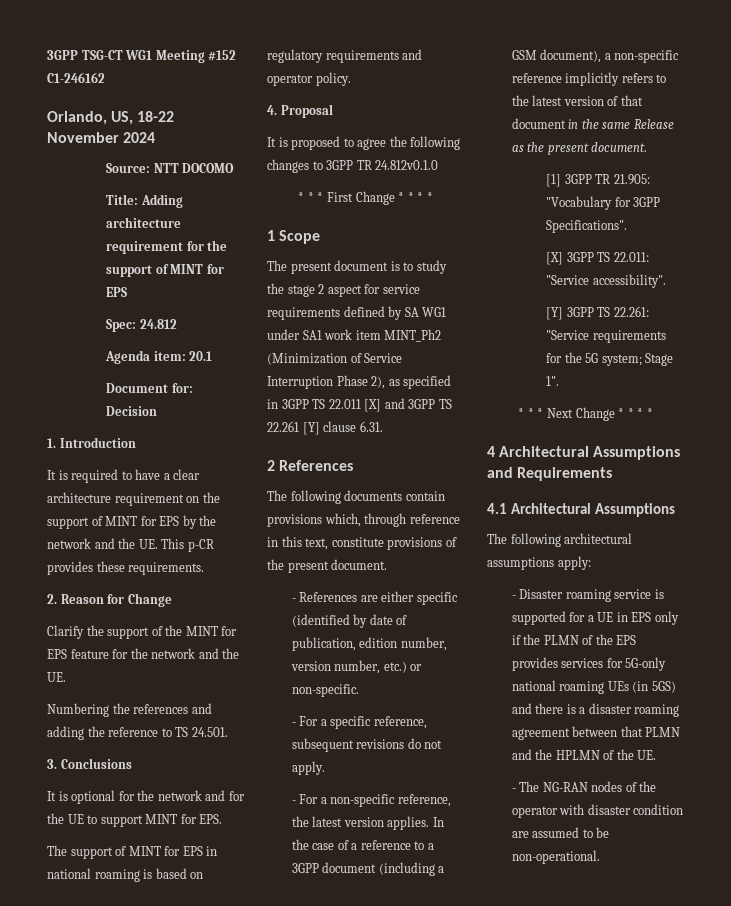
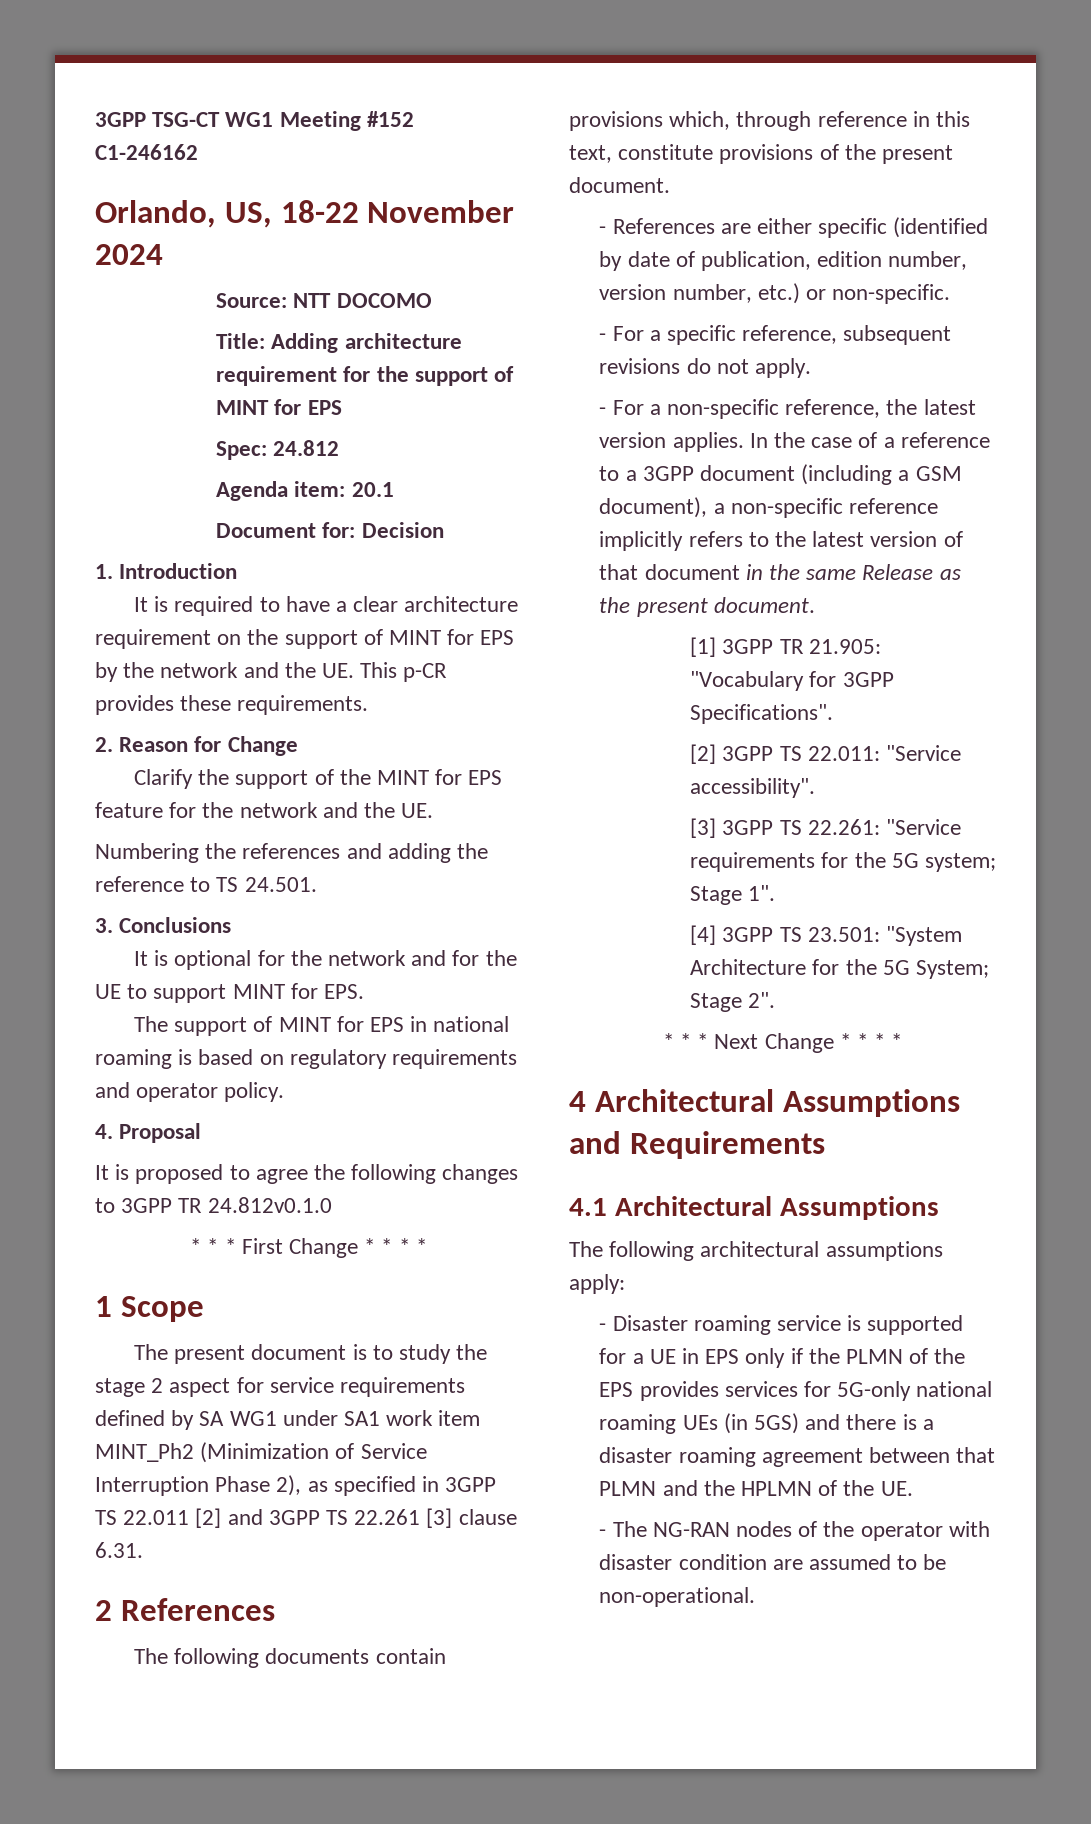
[364,399,382,412] [X] -> [195,1508,222,1528] [2]
[302,422,320,435] [Y] -> [426,1508,453,1528] [3]
[546,252,564,265] [X] -> [690,744,717,764] [2]
[546,307,564,320] [Y] -> [690,818,717,838] [3]
(560, 381) none -> [690,925,962,946] [690,959,989,979] [690,992,776,1012] // [4] 3GPP TS 23.501: "System Architecture for the 5G System; Stage 2".

